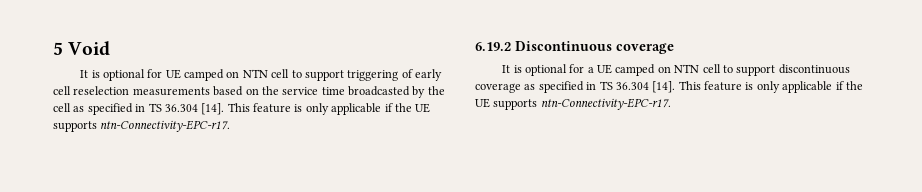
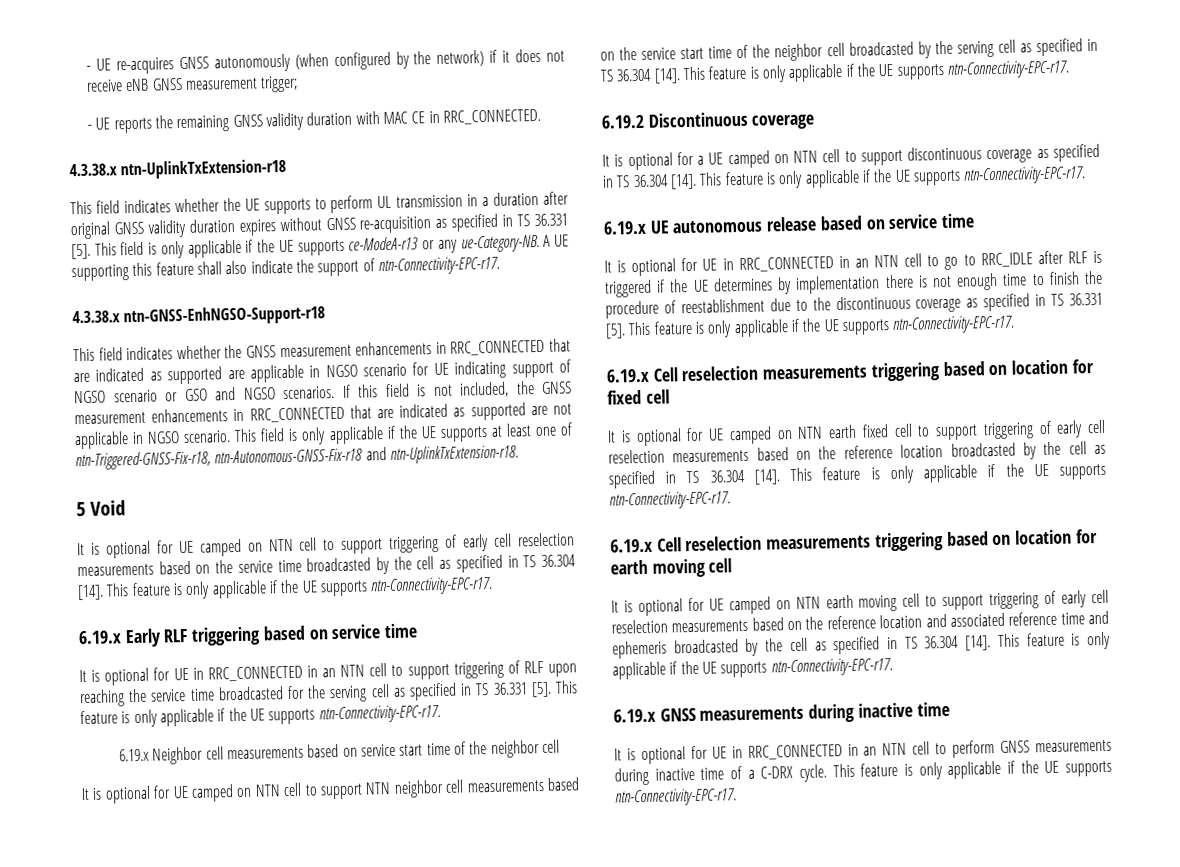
(53, 48) none -> [86,48,565,75] [86,75,299,93] [87,108,541,134] [69,158,287,180] [70,191,569,215] [70,213,569,240] [71,234,569,260] [71,255,500,282] [72,305,326,327] [73,338,572,362] [73,359,571,385] [74,381,572,404] [74,402,572,425] [74,422,573,450] [75,444,519,471] - UE re-acquires GNSS autonomously (when configured by the network) if it does not receive eNB GNSS measurement trigger; // - UE reports the remaining GNSS validity duration with MAC CE in RRC_CONNECTED. // 4.3.38.x ntn-UplinkTxExtension-r18 // This field indicates whether the UE supports to perform UL transmission in a duration after original GNSS validity duration expires without GNSS re-acquisition as specified in TS 36.331 [5]. This field is only applicable if the UE supports ce-ModeA-r13 or any ue-Category-NB. A UE supporting this feature shall also indicate the support of ntn-Connectivity-EPC-r17. // 4.3.38.x ntn-GNSS-EnhNGSO-Support-r18 // This field indicates whether the GNSS measurement enhancements in RRC_CONNECTED that are indicated as supported are applicable in NGSO scenario for UE indicating support of NGSO scenario or GSO and NGSO scenarios. If this field is not included, the GNSS measurement enhancements in RRC_CONNECTED that are indicated as supported are not applicable in NGSO scenario. This field is only applicable if the UE supports at least one of ntn-Triggered-GNSS-Fix-r18, ntn-Autonomous-GNSS-Fix-r18 and ntn-UplinkTxExtension-r18. //
(231, 126) none -> [78,623,418,648] [79,660,577,686] [79,680,578,708] [80,704,441,728] [119,739,561,765] [81,777,580,804] [600,38,1098,62] [600,59,1070,84] // 6.19.x Early RLF triggering based on service time // It is optional for UE in RRC_CONNECTED in an NTN cell to support triggering of RLF upon reaching the service time broadcasted for the serving cell as specified in TS 36.331 [5]. This feature is only applicable if the UE supports ntn-Connectivity-EPC-r17. // 6.19.x Neighbor cell measurements based on service start time of the neighbor cell // It is optional for UE camped on NTN cell to support NTN neighbor cell measurements based on the service start time of the neighbor cell broadcasted by the serving cell as specified in TS 36.304 [14]. This feature is only applicable if the UE supports ntn-Connectivity-EPC-r17.
(671, 104) none -> [603,213,976,235] [604,250,1102,277] [604,270,1103,298] [605,292,1103,319] [605,314,1016,339] [606,359,1094,383] [607,389,670,405] [607,419,1106,447] [608,441,1106,464] [608,463,1106,489] [609,490,731,510] [610,529,1098,553] [610,558,733,578] [611,589,1109,617] [611,610,1109,634] [612,631,1111,659] [612,657,893,680] [613,701,950,723] [614,739,1112,765] [614,760,1112,786] [615,787,737,807] // 6.19.x UE autonomous release based on service time // It is optional for UE in RRC_CONNECTED in an NTN cell to go to RRC_IDLE after RLF is triggered if the UE determines by implementation there is not enough time to finish the procedure of reestablishment due to the discontinuous coverage as specified in TS 36.331 [5]. This feature is only applicable if the UE supports ntn-Connectivity-EPC-r17. // 6.19.x Cell reselection measurements triggering based on location for fixed cell // It is optional for UE camped on NTN earth fixed cell to support triggering of early cell reselection measurements based on the reference location broadcasted by the cell as specified in TS 36.304 [14]. This feature is only applicable if the UE supports ntn-Connectivity-EPC-r17. // 6.19.x Cell reselection measurements triggering based on location for earth moving cell // It is optional for UE camped on NTN earth moving cell to support triggering of early cell reselection measurements based on the reference location and associated reference time and ephemeris broadcasted by the cell as specified in TS 36.304 [14]. This feature is only applicable if the UE supports ntn-Connectivity-EPC-r17. // 6.19.x GNSS measurements during inactive time // It is optional for UE in RRC_CONNECTED in an NTN cell to perform GNSS measurements during inactive time of a C-DRX cycle. This feature is only applicable if the UE supports ntn-Connectivity-EPC-r17.

